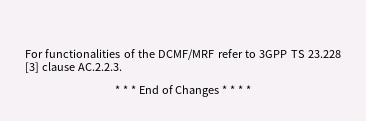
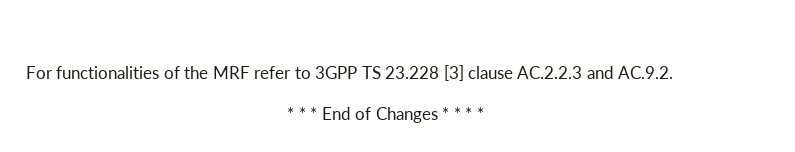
[158,49,215,60] DCMF/MRF -> [212,66,250,79] MRF
[77,63,122,71] AC.2.2.3. -> [517,66,674,79] AC.2.2.3 and AC.9.2.

